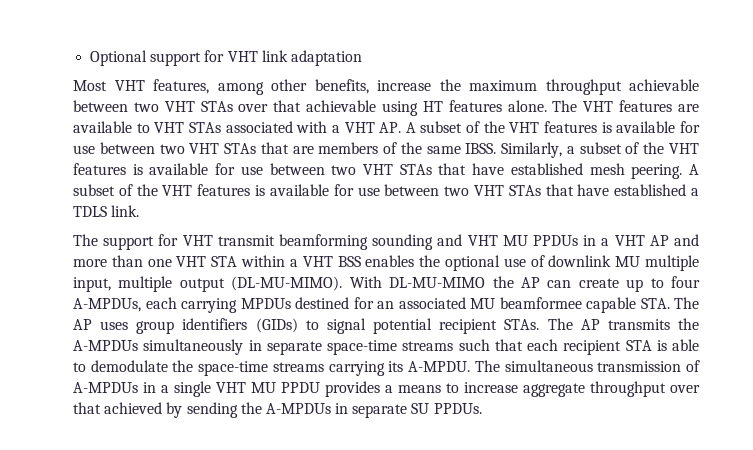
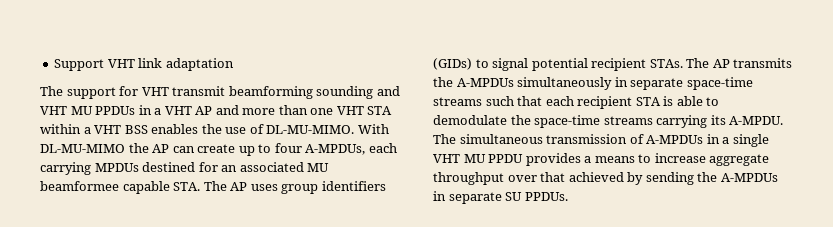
[90,50,225,66] Optional support for -> [54,59,105,71] Support
[73,79,699,95] [73,100,699,116] [73,121,700,133] [73,142,699,158] [73,163,699,179] [73,184,699,196] [73,205,140,217] // Most VHT features, among other benefits, increase the maximum throughput achievable between two VHT STAs over that achievable using HT features alone. The VHT features are available to VHT STAs associated with a VHT AP. A subset of the VHT features is available for use between two VHT STAs that are members of the same IBSS. Similarly, a subset of the VHT features is available for use between two VHT STAs that have established mesh peering. A subset of the VHT features is available for use between two VHT STAs that have established a TDLS link. -> (234, 64) none
[444,255,500,271] optional -> (222, 129) none
[548,255,699,271] [73,276,343,292] downlink MU multiple input, multiple output (DL-MU-MIMO). -> [266,125,355,134] DL-MU-MIMO.

